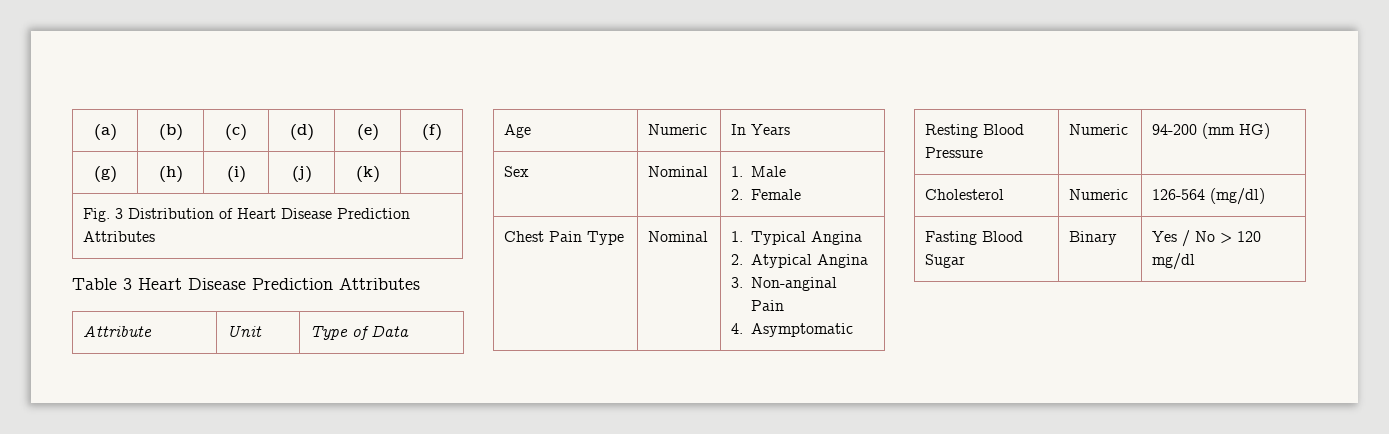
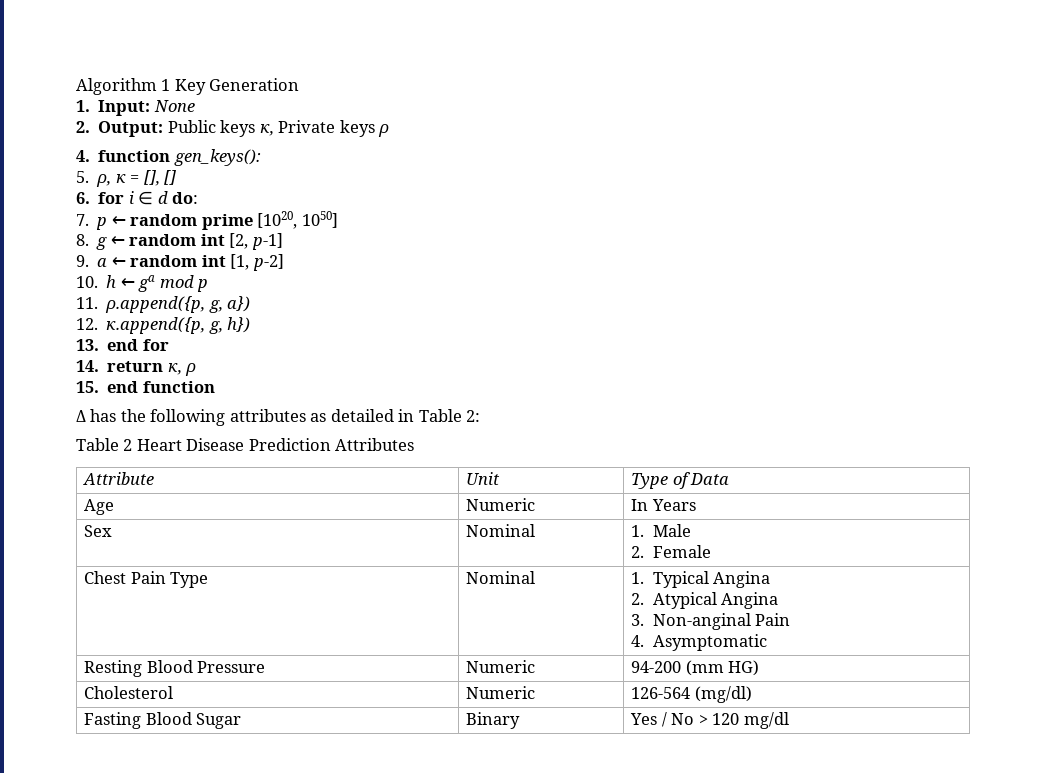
[93,124,117,141] [158,124,183,141] [225,124,247,141] [289,124,314,141] [356,124,379,141] [421,124,442,141] [93,166,117,183] [158,166,183,183] [226,166,246,183] [291,166,312,183] [355,166,380,183] [82,208,410,222] [82,231,155,242] [72,278,132,290] (a) | (b) | (c) | (d) | (e) | (f) // (g) | (h) | (i) | (j) | (k) | // Fig. 3 Distribution of Heart Disease Prediction Attributes // Table 3 -> [76,78,300,95] [76,100,195,116] [76,120,389,137] [76,149,261,166] [76,170,177,187] [76,191,199,205] [76,211,338,230] [76,233,283,250] [76,254,284,271] [76,275,209,292] [76,296,251,313] [76,317,251,334] [76,339,169,351] [76,360,197,376] [76,381,215,393] [76,409,481,426] [76,438,133,451] Algorithm 1 Key Generation // 1. Input: None // 2. Output: Public keys κ, Private keys ρ // 4. function gen_keys(): // 5. ρ, κ = [], [] // 6. for i ∈ d do: // 7. p ← random prime [1020, 1050] // 8. g ← random int [2, p-1] // 9. a ← random int [1, p-2] // 10. h ← ga mod p // 11. ρ.append({p, g, a}) // 12. κ.append({p, g, h}) // 13. end for // 14. return κ, ρ // 15. end function // Δ has the following attributes as detailed in Table 2: // Table 2

